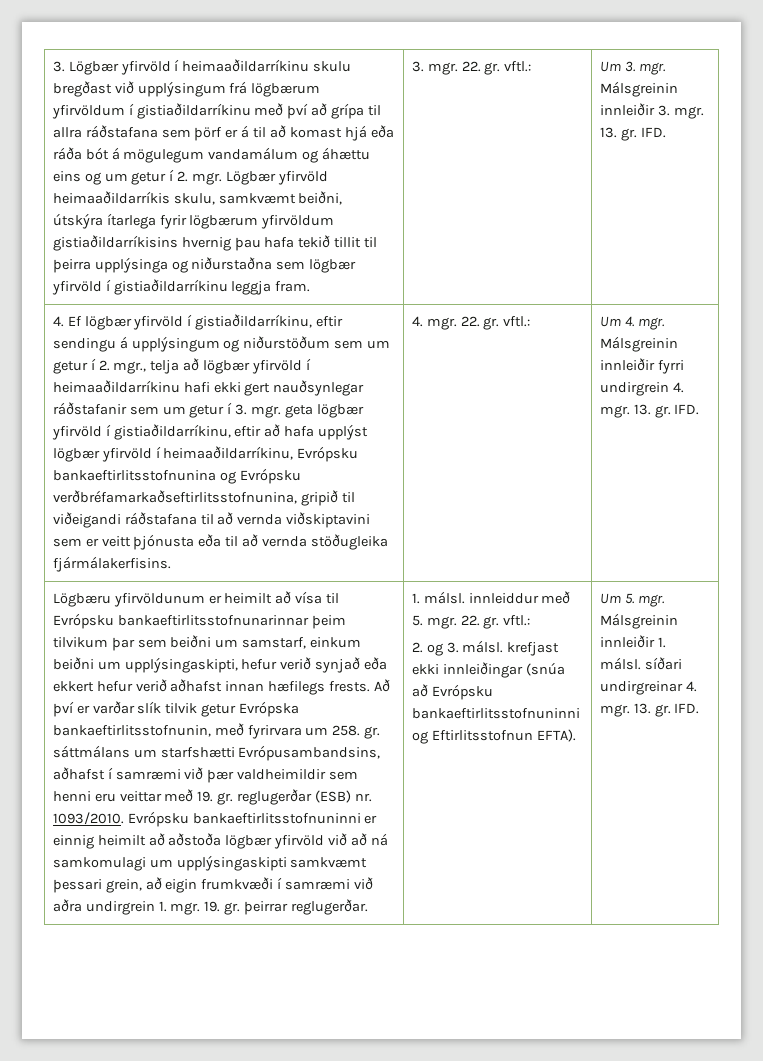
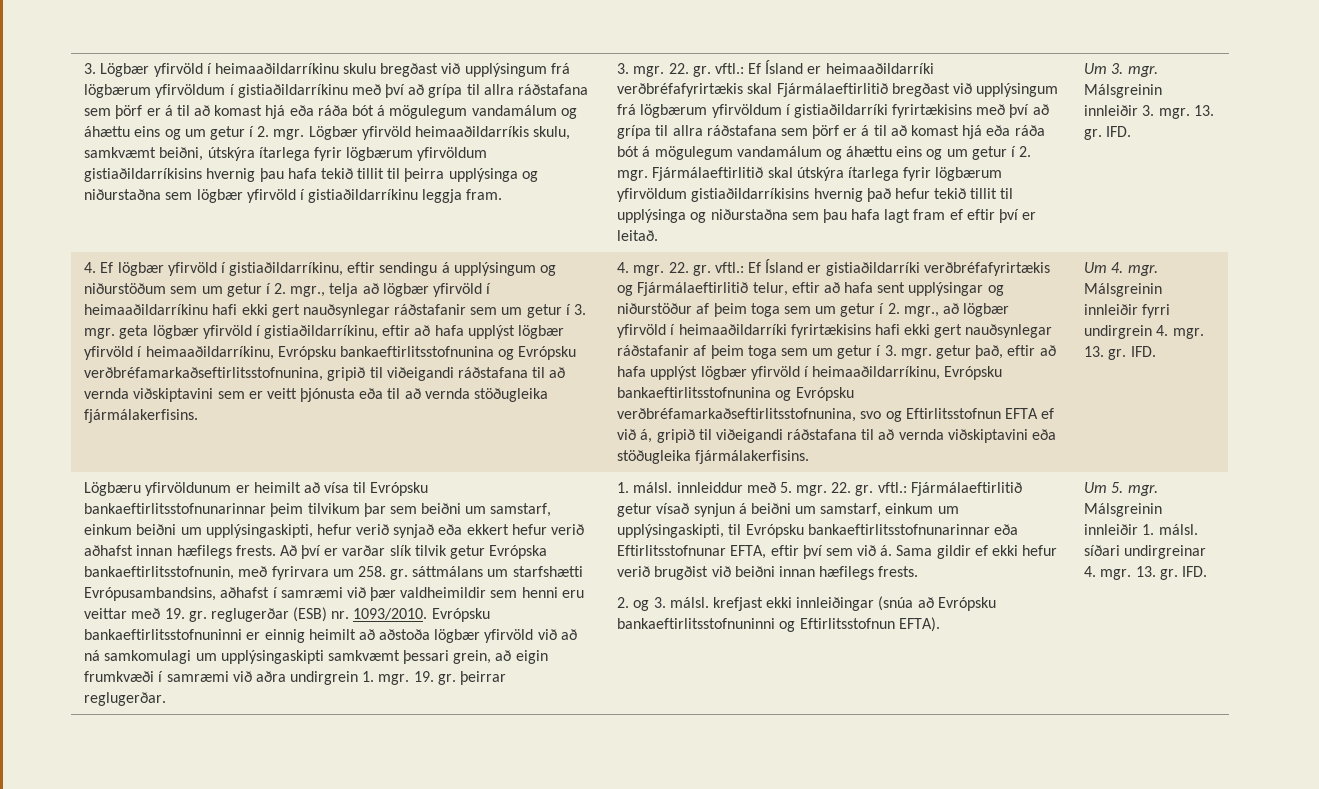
(532, 66) none -> [748,60,934,74] [617,83,1059,97] [617,104,1049,118] [617,125,1045,139] [617,146,1032,160] [617,167,1003,181] [617,188,1014,202] [617,209,1037,223] [617,230,659,241] Ef Ísland er heimaaðildarríki verðbréfafyrirtækis skal Fjármálaeftirlitið bregðast við upplýsingum frá lögbærum yfirvöldum í gistiaðildarríki fyrirtækisins með því að grípa til allra ráðstafana sem þörf er á til að komast hjá eða ráða bót á mögulegum vandamálum og áhættu eins og um getur í 2. mgr. Fjármálaeftirlitið skal útskýra ítarlega fyrir lögbærum yfirvöldum gistiaðildarríkisins hvernig það hefur tekið tillit til upplýsinga og niðurstaðna sem þau hafa lagt fram ef eftir því er leitað.
(531, 321) none -> [748,259,1050,276] [617,282,1004,296] [617,303,1010,317] [617,324,1053,338] [617,345,1056,359] [617,366,1003,380] [617,387,854,401] [617,408,1055,422] [617,429,1057,443] [617,450,810,464] Ef Ísland er gistiaðildarríki verðbréfafyrirtækis og Fjármálaeftirlitið telur, eftir að hafa sent upplýsingar og niðurstöður af þeim toga sem um getur í 2. mgr., að lögbær yfirvöld í heimaaðildarríki fyrirtækisins hafi ekki gert nauðsynlegar ráðstafanir af þeim toga sem um getur í 3. mgr. getur það, eftir að hafa upplýst lögbær yfirvöld í heimaaðildarríkinu, Evrópsku bankaeftirlitsstofnunina og Evrópsku verðbréfamarkaðseftirlitsstofnunina, svo og Eftirlitsstofnun EFTA ef við á, gripið til viðeigandi ráðstafana til að vernda viðskiptavini eða stöðugleika fjármálakerfisins.
(531, 620) none -> [910,482,1022,496] [617,503,959,517] [617,524,1018,538] [617,545,1058,559] [617,566,919,580] Fjármálaeftirlitið getur vísað synjun á beiðni um samstarf, einkum um upplýsingaskipti, til Evrópsku bankaeftirlitsstofnunarinnar eða Eftirlitsstofnunar EFTA, eftir því sem við á. Sama gildir ef ekki hefur verið brugðist við beiðni innan hæfilegs frests.

